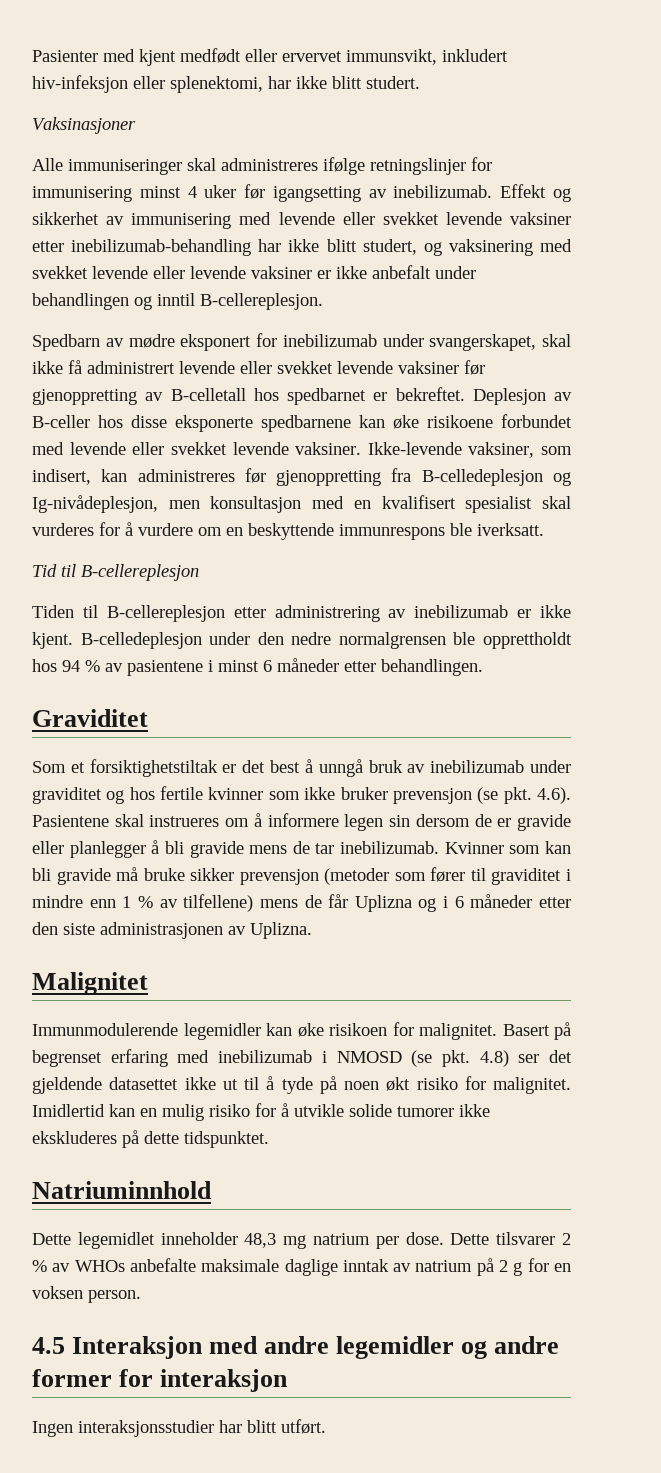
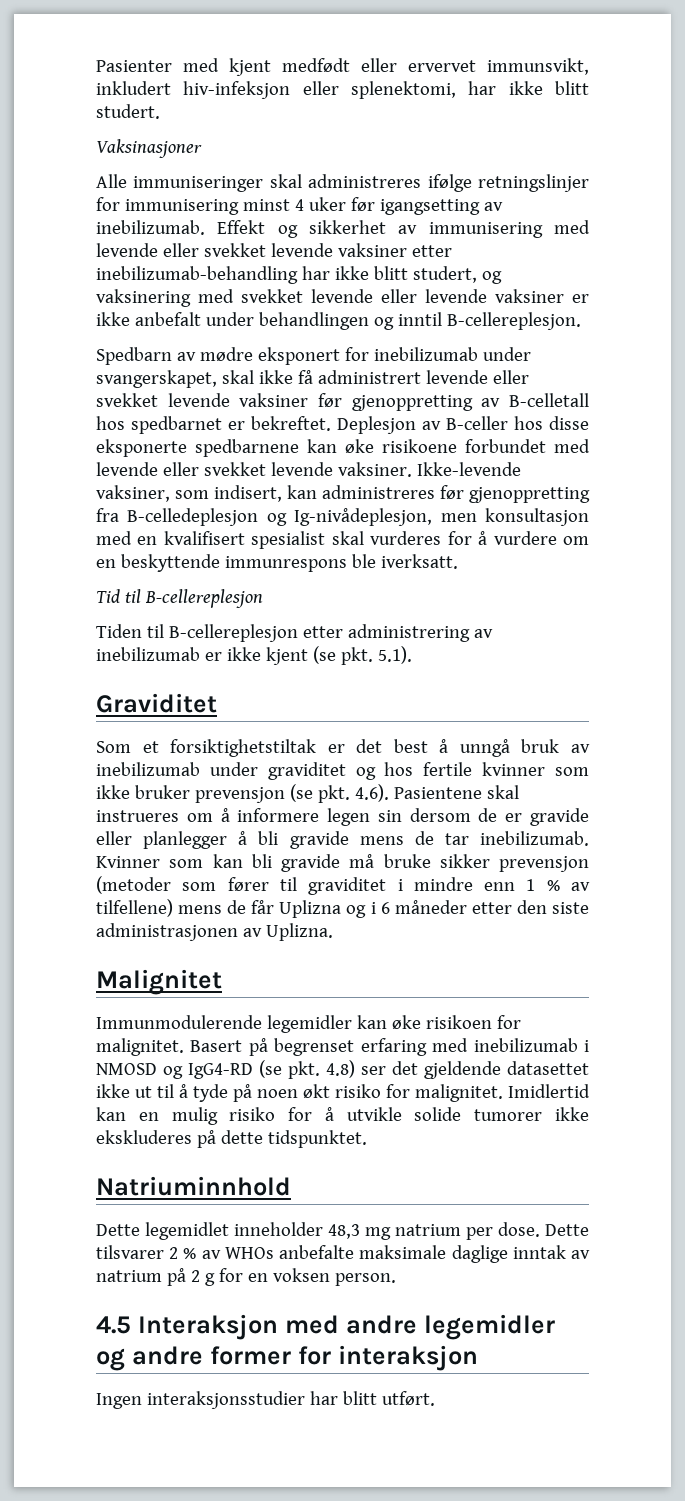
[32,632,572,649] [32,658,483,676] kjent. B-celledeplesjon under den nedre normalgrensen ble opprettholdt hos 94 % av pasientene i minst 6 måneder etter behandlingen. -> [265,646,412,665] kjent (se pkt. 5.1).
(402, 1057) none -> [163,1063,253,1079] og IgG4-RD

